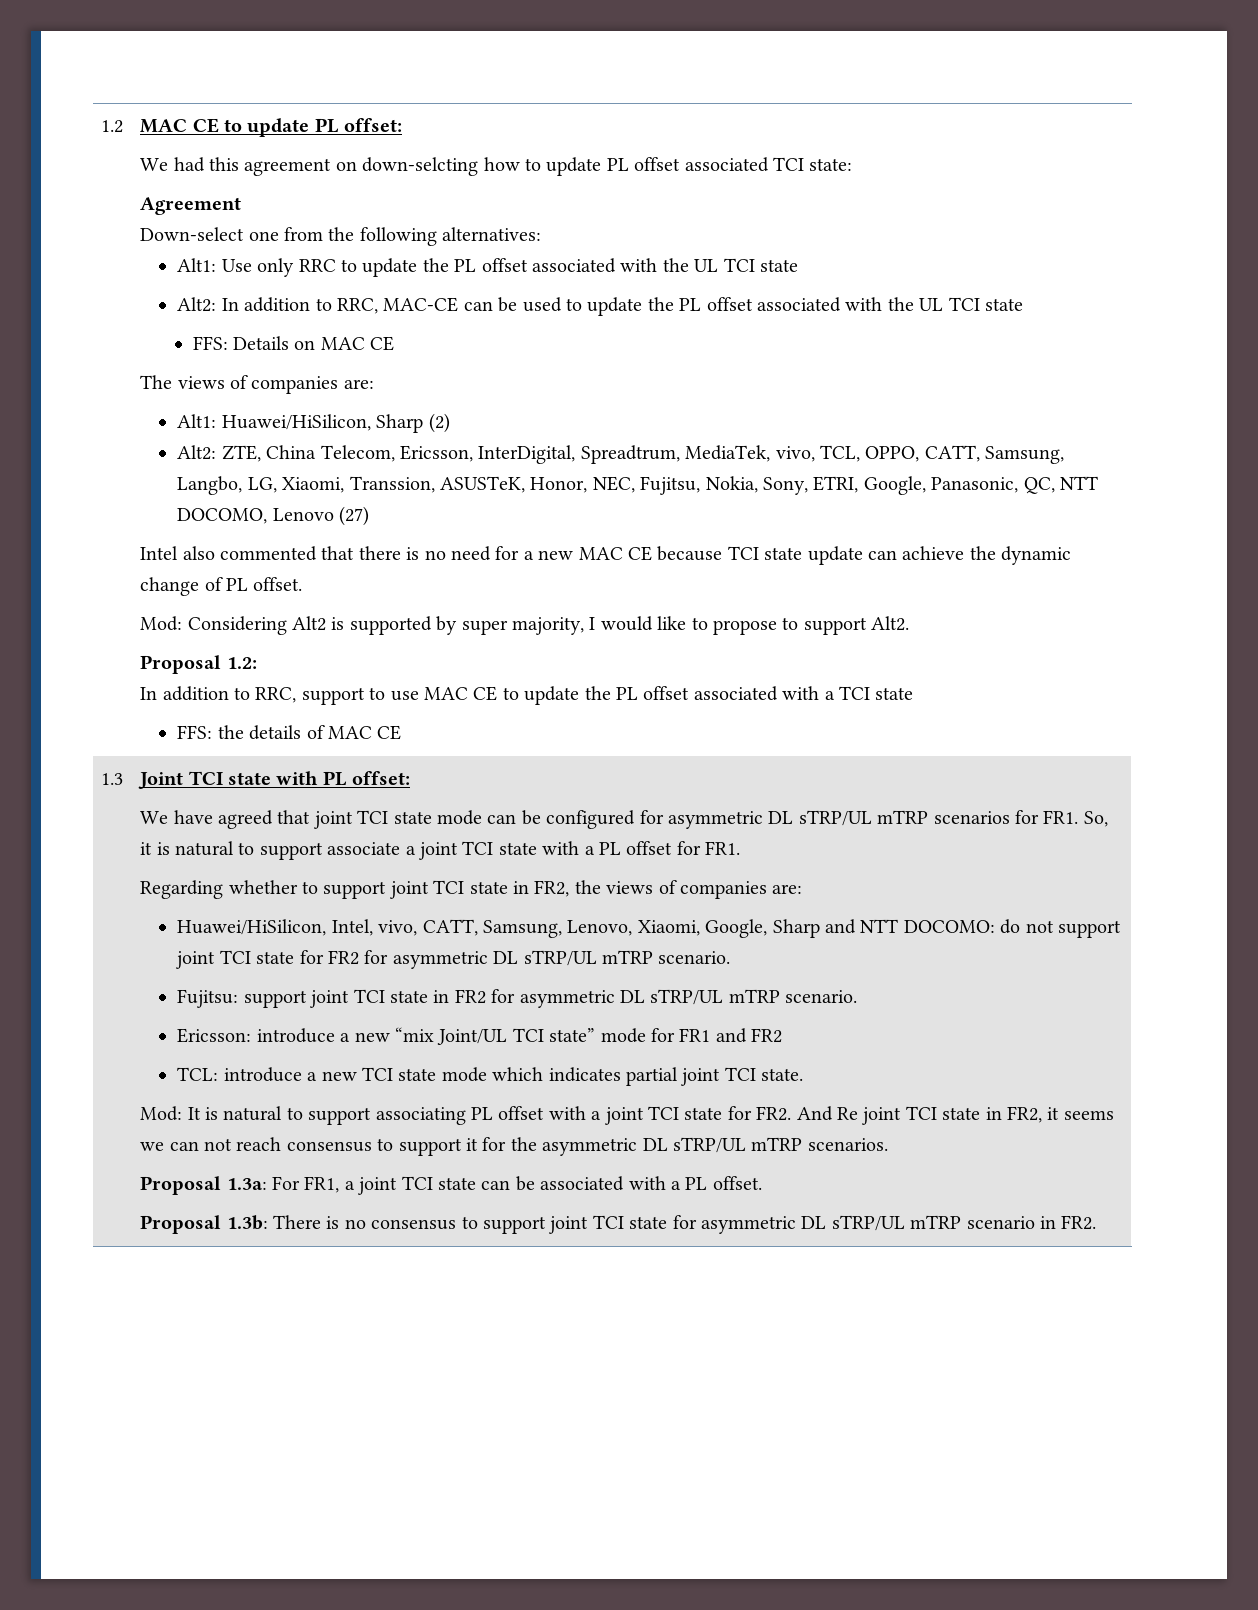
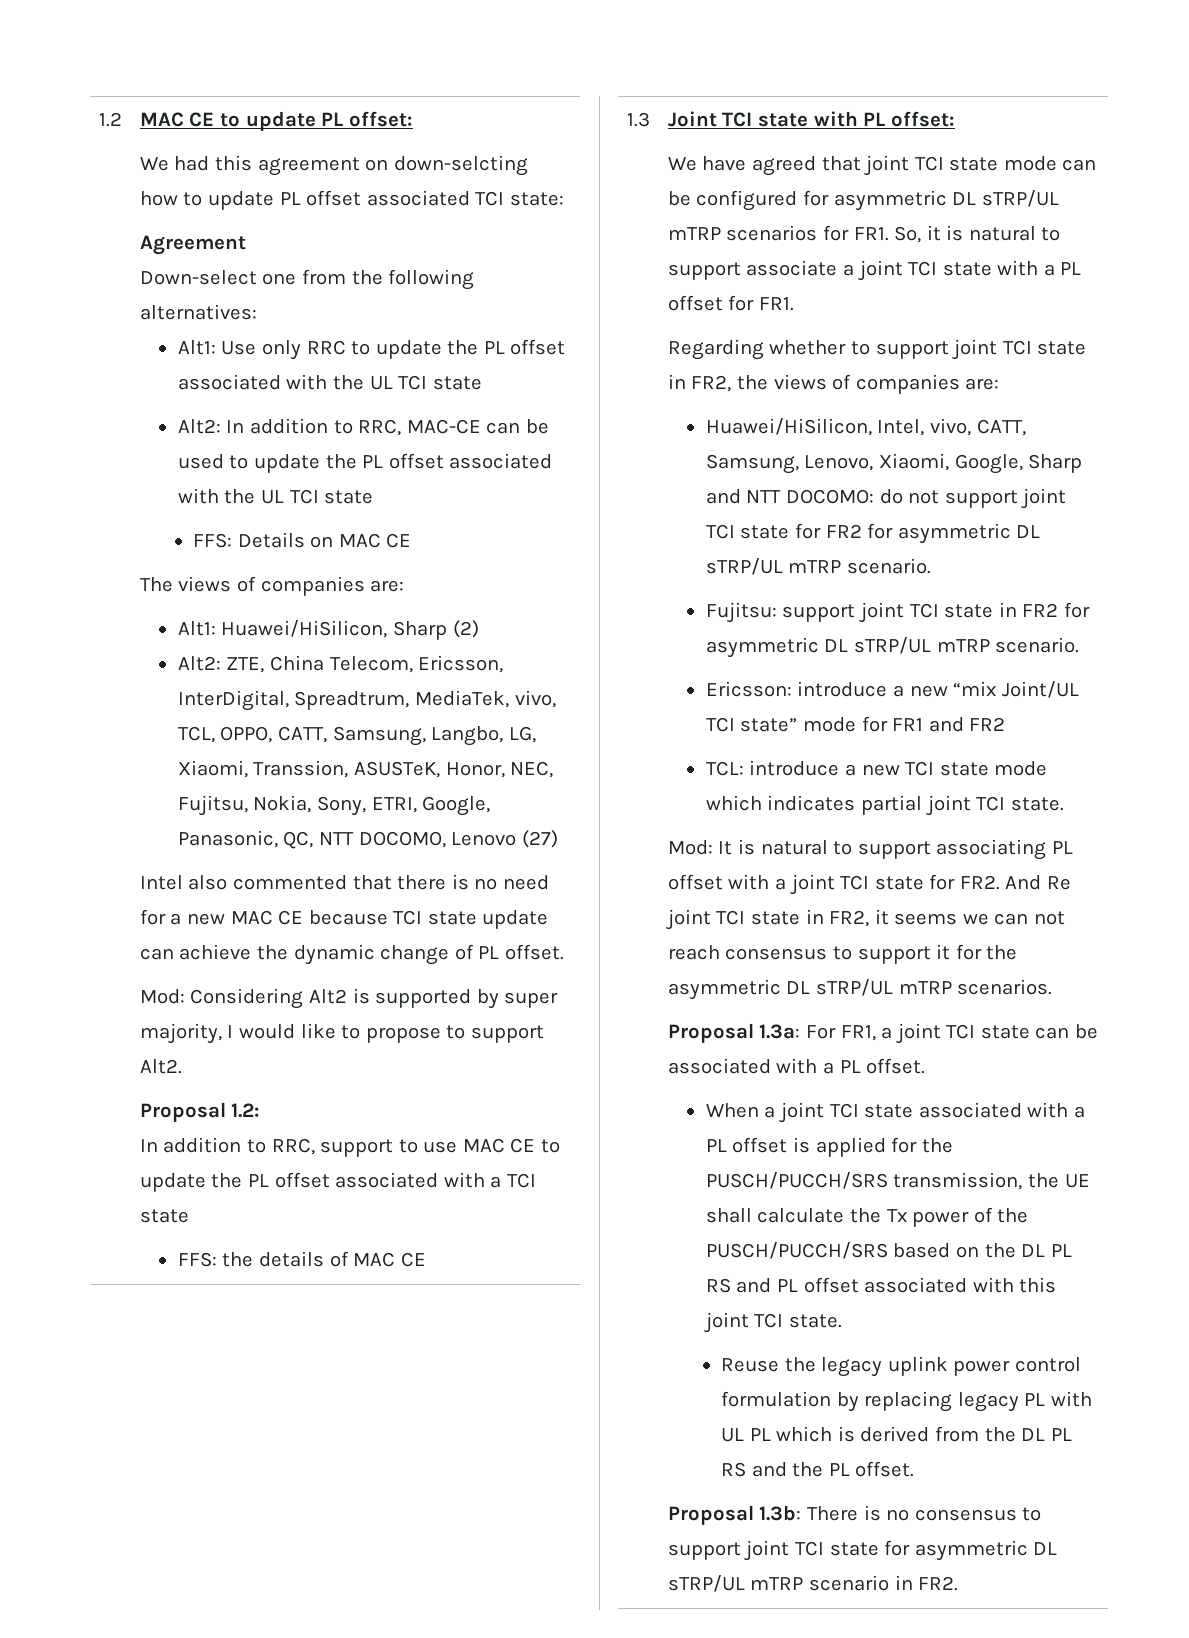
(762, 1183) none -> [705,1102,1085,1123] [705,1137,953,1157] [705,1172,1090,1190] [705,1207,1029,1227] [705,1242,1072,1259] [705,1277,1057,1293] [703,1312,842,1333] [721,1356,1081,1377] [721,1391,1092,1412] [721,1426,1072,1442] [721,1461,915,1477] // When a joint TCI state associated with a PL offset is applied for the PUSCH/PUCCH/SRS transmission, the UE shall calculate the Tx power of the PUSCH/PUCCH/SRS based on the DL PL RS and PL offset associated with this joint TCI state. // Reuse the legacy uplink power control formulation by replacing legacy PL with UL PL which is derived from the DL PL RS and the PL offset.

